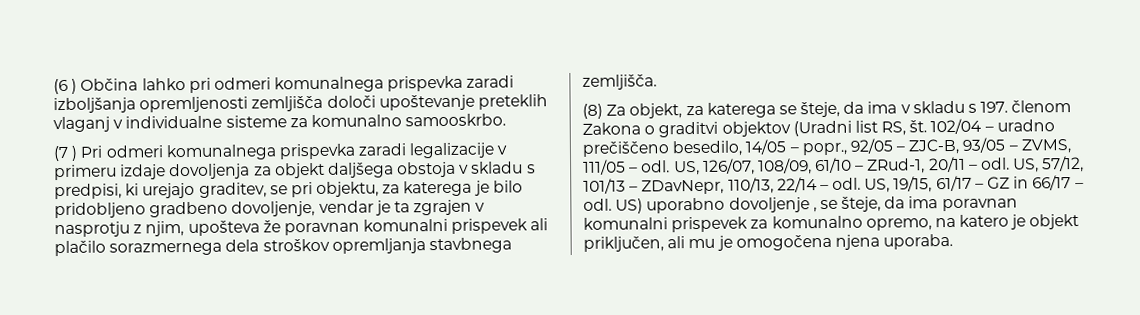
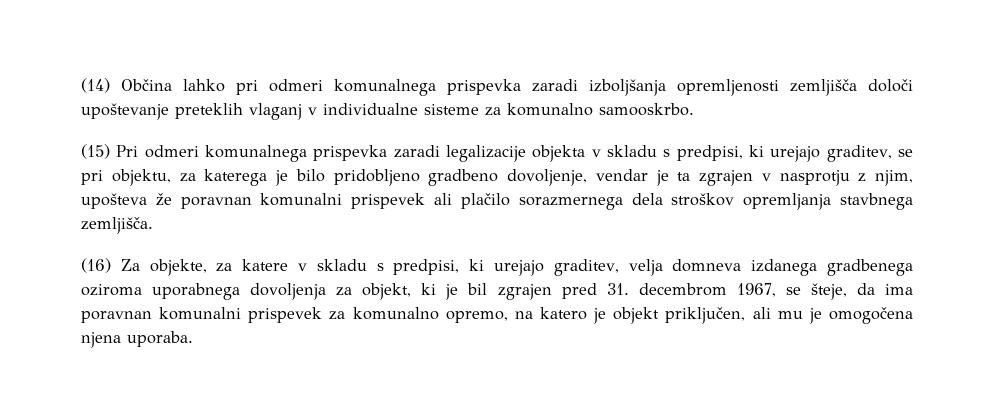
[53,78,78,95] (6 ) -> [81,78,110,93] (14)
[53,145,79,162] (7 ) -> [81,144,110,159] (15)
[497,145,508,155] [54,161,457,181] v primeru izdaje dovoljenja za objekt daljšega obstoja -> [532,145,586,162] objekta
[582,100,1072,119] [582,118,1055,138] [582,137,1071,157] [583,155,1085,176] [583,175,1084,195] [583,197,817,214] (8) Za objekt, za katerega se šteje, da ima v skladu s 197. členom Zakona o graditvi objektov (Uradni list RS, št. 102/04 – uradno prečiščeno besedilo, 14/05 – popr., 92/05 – ZJC-B, 93/05 – ZVMS, 111/05 – odl. US, 126/07, 108/09, 61/10 – ZRud-1, 20/11 – odl. US, 57/12, 101/13 – ZDavNepr, 110/13, 22/14 – odl. US, 19/15, 61/17 – GZ in 66/17 – odl. US) uporabno dovoljenje , -> [81,258,914,276] [81,283,776,300] (16) Za objekte, za katere v skladu s predpisi, ki urejajo graditev, velja domneva izdanega gradbenega oziroma uporabnega dovoljenja za objekt, ki je bil zgrajen pred 31. decembrom 1967,

